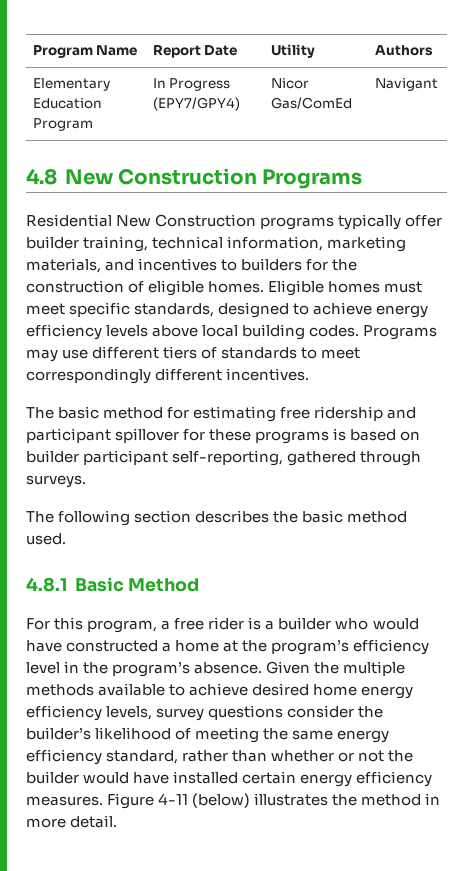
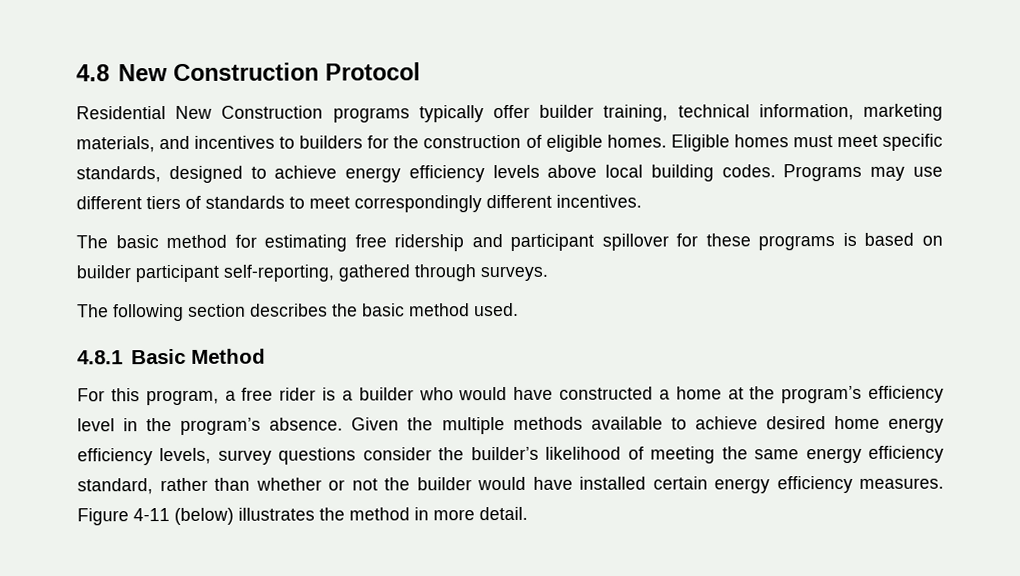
[32,45,138,58] [152,45,238,58] [270,44,315,58] [374,45,433,56] [32,78,110,91] [32,98,102,109] [32,118,93,131] [152,78,231,91] [152,97,240,111] [270,78,309,89] [270,97,352,109] [374,78,438,91] Program Name | Report Date | Utility | Authors // Elementary Education Program | In Progress (EPY7/GPY4) | Nicor Gas/ComEd | Navigant // -> (76, 73) none
[262,169,363,189] Programs -> [324,62,421,81] Protocol

